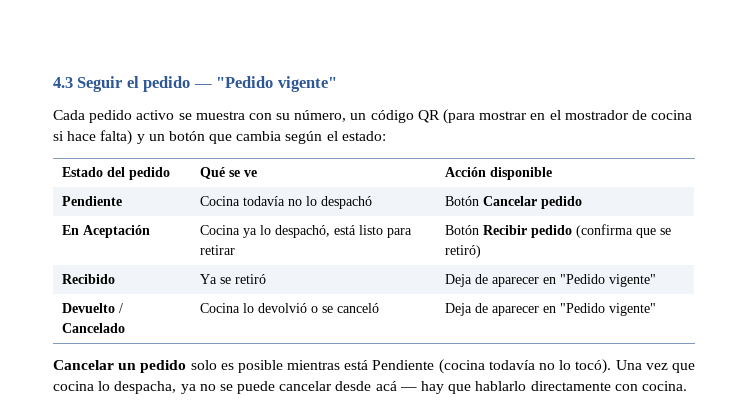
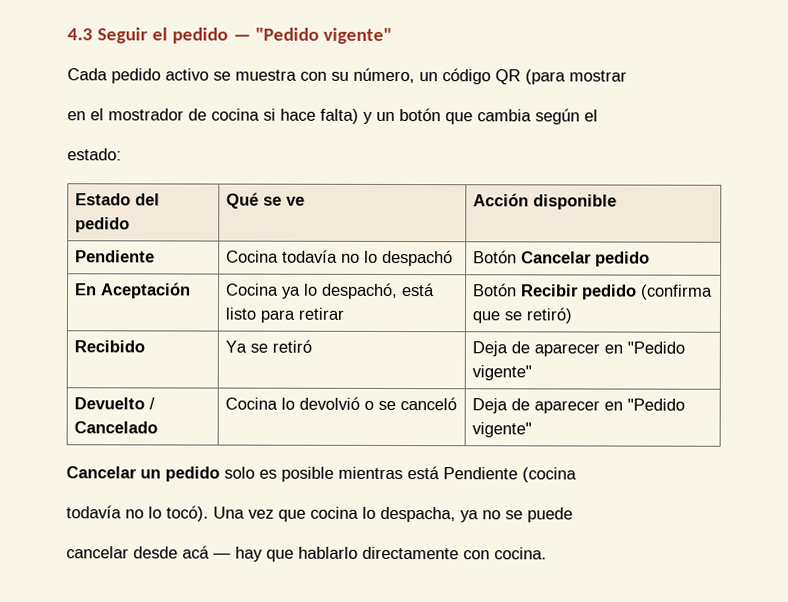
(528, 115) none -> (627, 76) //
(338, 136) none -> (598, 115) //
(485, 366) none -> (577, 475) //
(276, 387) none -> (573, 515) //

